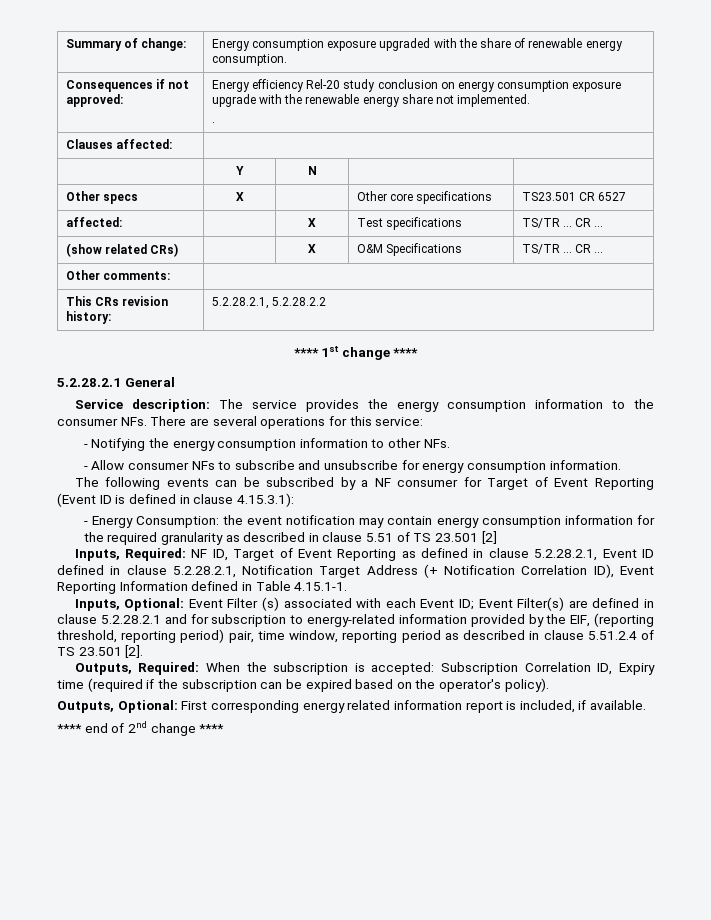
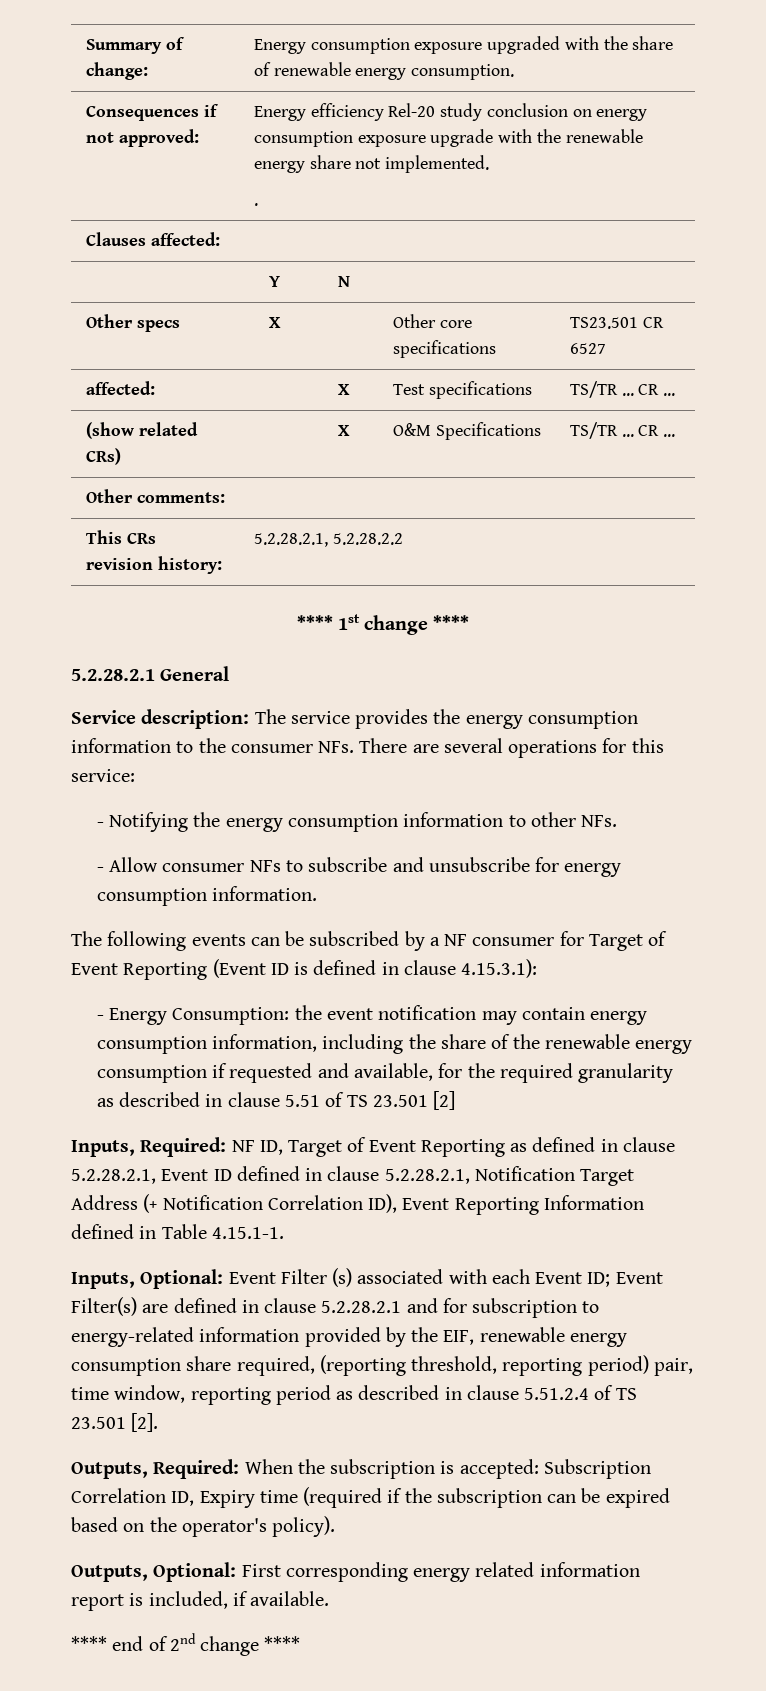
[564,515,633,525] information -> [212,1034,693,1054] [96,1063,434,1083] information, including the share of the renewable energy consumption if requested and available,
(591, 621) none -> [479,1327,627,1347] [71,1356,315,1376] renewable energy consumption share required,

